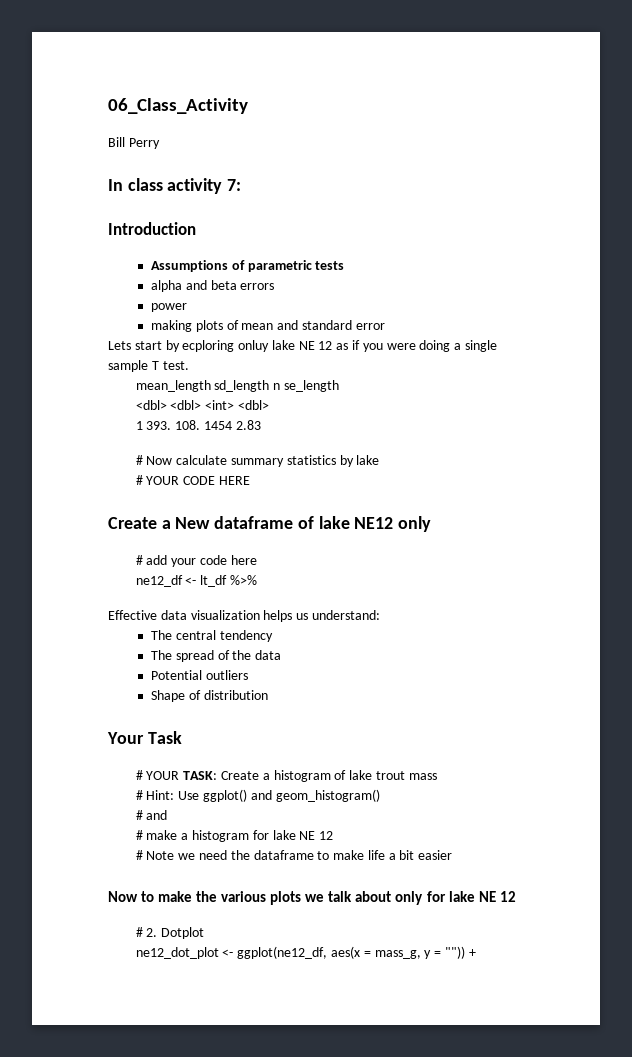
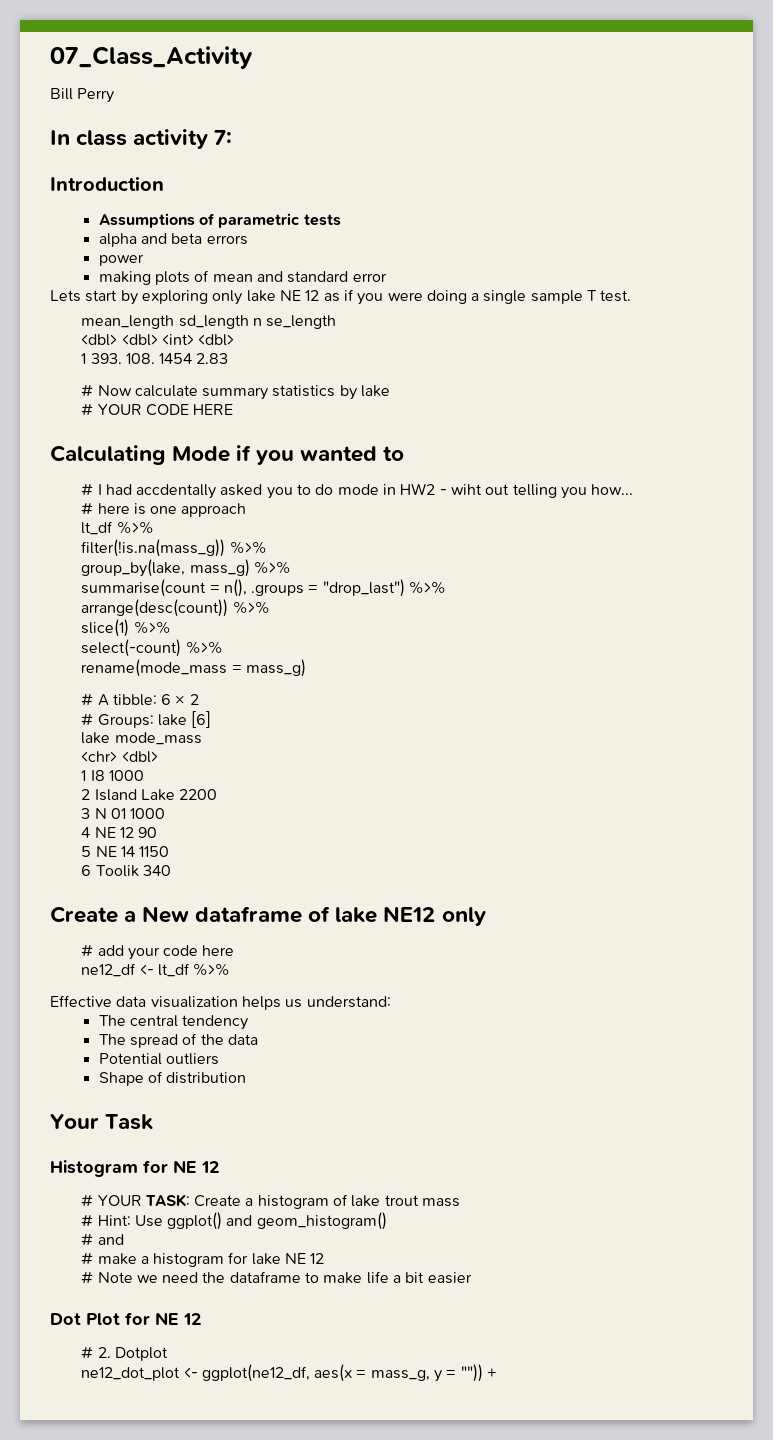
[108,98,248,114] 06_Class_Activity -> [50,46,253,69] 07_Class_Activity
[182,340,270,352] ecploring onluy -> [141,290,243,305] exploring only
(251, 480) none -> [50,445,405,465] [81,483,634,499] [81,502,247,517] [81,521,154,535] [81,539,267,557] [81,559,291,577] [81,579,447,597] [81,599,270,617] [81,619,171,637] [81,639,223,657] [81,659,306,677] [81,693,199,706] [81,711,212,728] [81,732,202,745] [81,751,158,763] [81,770,144,781] [81,789,218,801] [81,808,166,819] [81,827,158,838] [81,846,170,857] [81,865,171,877] // Calculating Mode if you wanted to // # I had accdentally asked you to do mode in HW2 - wiht out telling you how... // # here is one approach // lt_df %>% // filter(!is.na(mass_g)) %>% // group_by(lake, mass_g) %>% // summarise(count = n(), .groups = "drop_last") %>% // arrange(desc(count)) %>% // slice(1) %>% // select(-count) %>% // rename(mode_mass = mass_g) // # A tibble: 6 × 2 // # Groups: lake [6] // lake mode_mass // <chr> <dbl> // 1 I8 1000 // 2 Island Lake 2200 // 3 N 01 1000 // 4 NE 12 90 // 5 NE 14 1150 // 6 Toolik 340
(182, 737) none -> [50,1160,219,1177] // Histogram for NE 12
[108,891,475,905] Now to make the various plots we talk about only for lake -> [50,1312,150,1325] Dot Plot for

